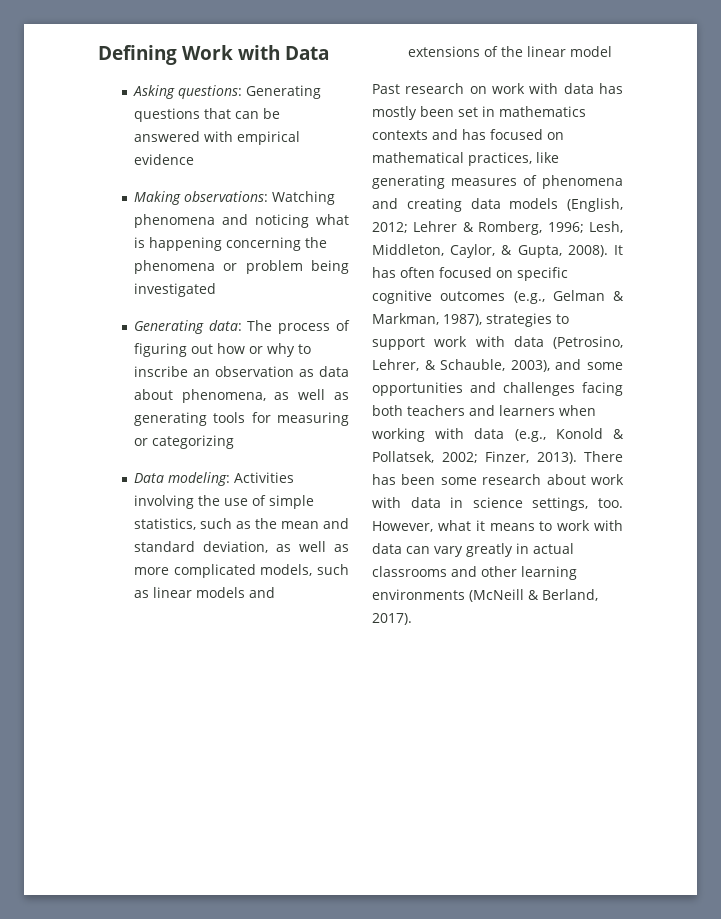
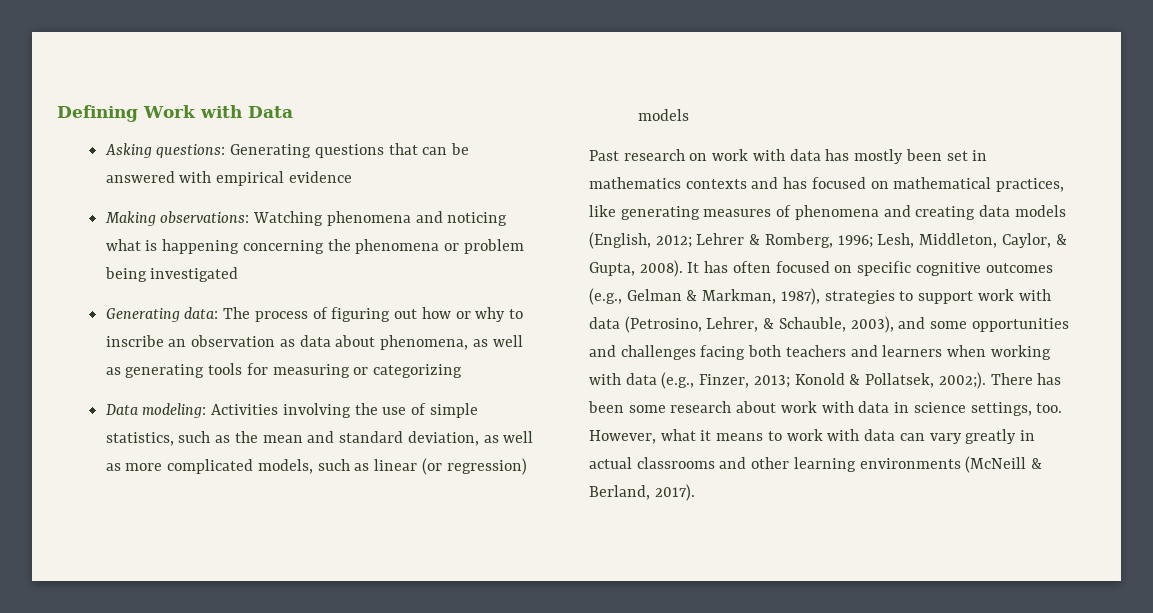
[195,587,275,598] [407,46,612,57] models and extensions of the linear model -> [421,458,527,475] [637,109,689,121] (or regression) models
(546, 435) none -> [699,374,790,388] Finzer, 2013;
[441,451,577,464] 2002; Finzer, 2013). -> [938,372,986,389] 2002;).

